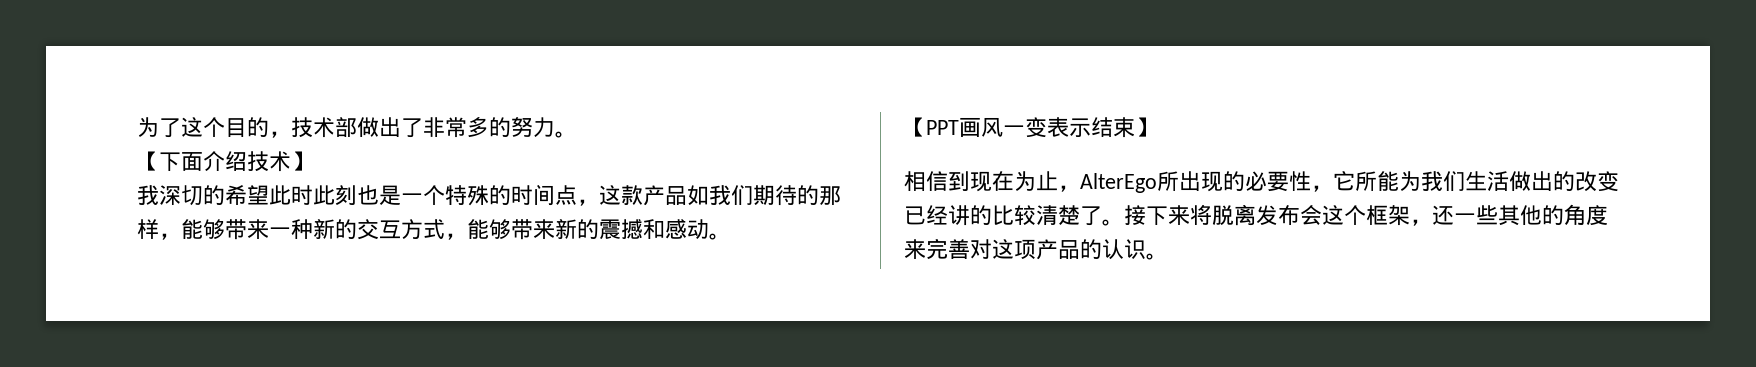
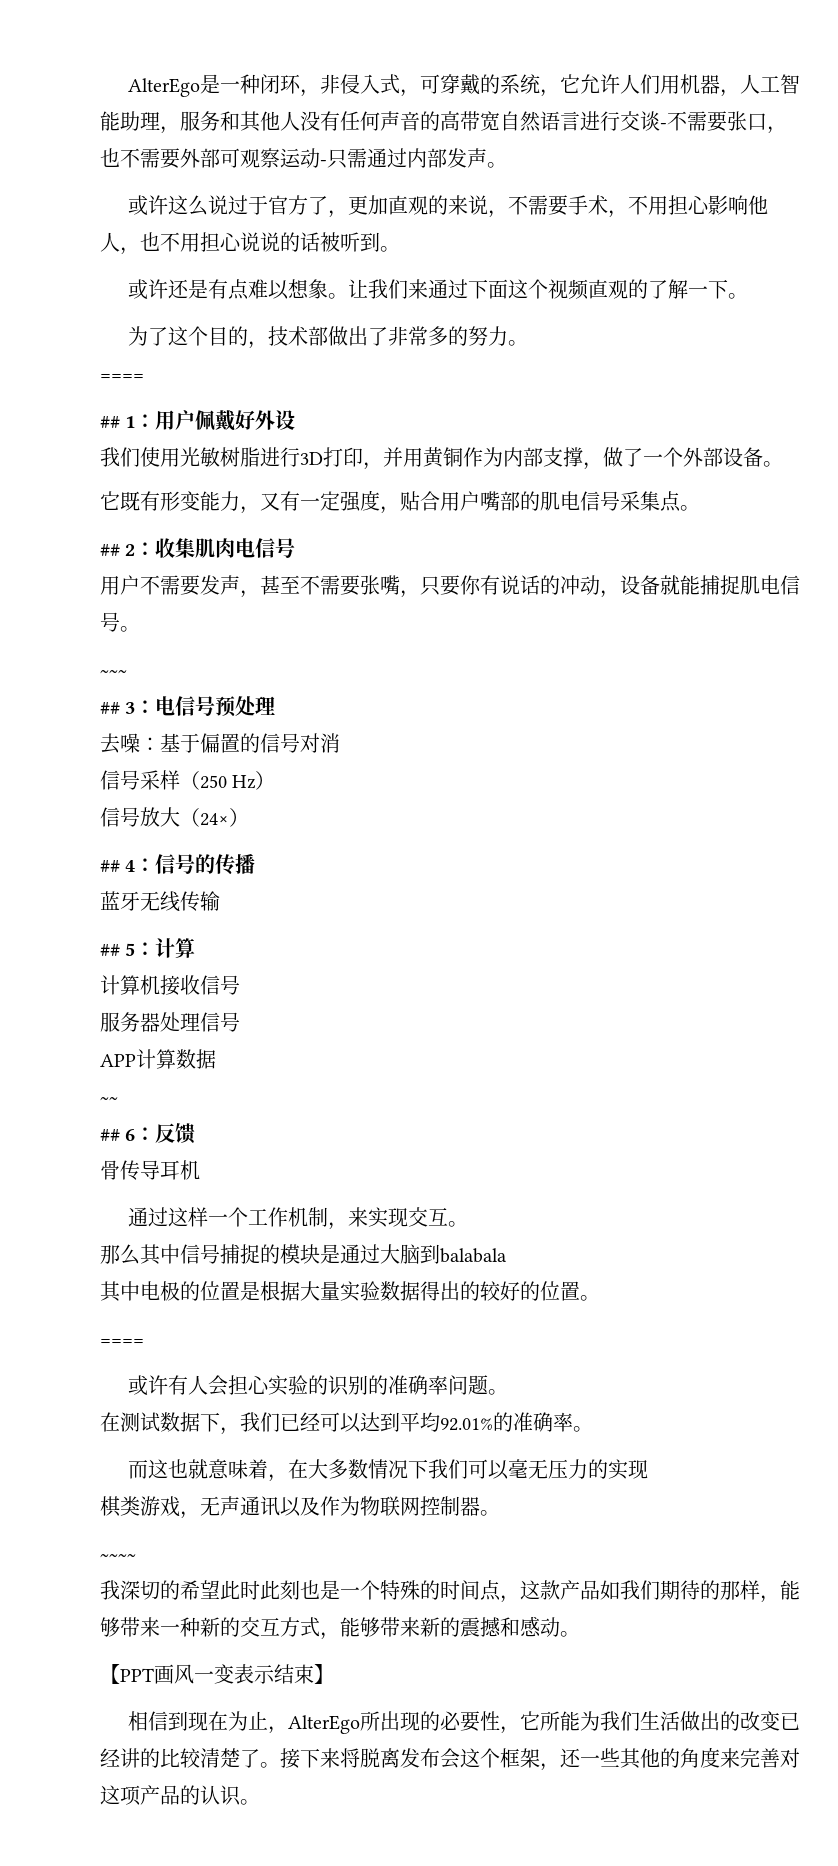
(137, 127) none -> [128,74,801,97] [100,111,787,134] [100,148,507,169] [128,195,769,218] [100,232,400,255] [128,279,749,300] AlterEgo是一种闭环，非侵入式，可穿戴的系统，它允许人们用机器，人工智能助理，服务和其他人没有任何声音的高带宽自然语言进行交谈-不需要张口，也不需要外部可观察运动-只需通过内部发声。 // 或许这么说过于官方了，更加直观的来说，不需要手术，不用担心影响他人，也不用担心说说的话被听到。 // 或许还是有点难以想象。让我们来通过下面这个视频直观的了解一下。 //
[137,151,313,172] 【下面介绍技术】 -> [100,374,144,381] [100,410,296,431] [100,447,783,470] [100,490,700,514] [100,538,296,558] [100,575,800,598] [100,612,140,632] [100,669,127,677] [100,696,276,717] [100,733,340,754] [100,770,276,790] [100,807,249,827] [100,854,256,875] [100,891,220,912] [100,938,196,958] [100,975,240,996] [100,1012,240,1032] [100,1049,216,1069] [100,1096,118,1104] [100,1123,196,1144] [100,1160,200,1180] [128,1207,469,1230] [100,1244,507,1265] [100,1281,600,1302] [100,1339,144,1346] [128,1375,509,1396] [100,1412,593,1435] [128,1459,649,1482] [100,1496,500,1519] [100,1553,136,1561] ==== // ## 1：用户佩戴好外设 // 我们使用光敏树脂进行3D打印，并用黄铜作为内部支撑，做了一个外部设备。 // 它既有形变能力，又有一定强度，贴合用户嘴部的肌电信号采集点。 // ## 2：收集肌肉电信号 // 用户不需要发声，甚至不需要张嘴，只要你有说话的冲动，设备就能捕捉肌电信号。 // ~~~ // ## 3：电信号预处理 // 去噪：基于偏置的信号对消 // 信号采样（250 Hz） // 信号放大（24×） // ## 4：信号的传播 // 蓝牙无线传输 // ## 5：计算 // 计算机接收信号 // 服务器处理信号 // APP计算数据 // ~~ // ## 6：反馈 // 骨传导耳机 // 通过这样一个工作机制，来实现交互。 // 那么其中信号捕捉的模块是通过大脑到balabala // 其中电极的位置是根据大量实验数据得出的较好的位置。 // ==== // 或许有人会担心实验的识别的准确率问题。 // 在测试数据下，我们已经可以达到平均92.01%的准确率。 // 而这也就意味着，在大多数情况下我们可以毫无压力的实现 // 棋类游戏，无声通讯以及作为物联网控制器。 // ~~~~

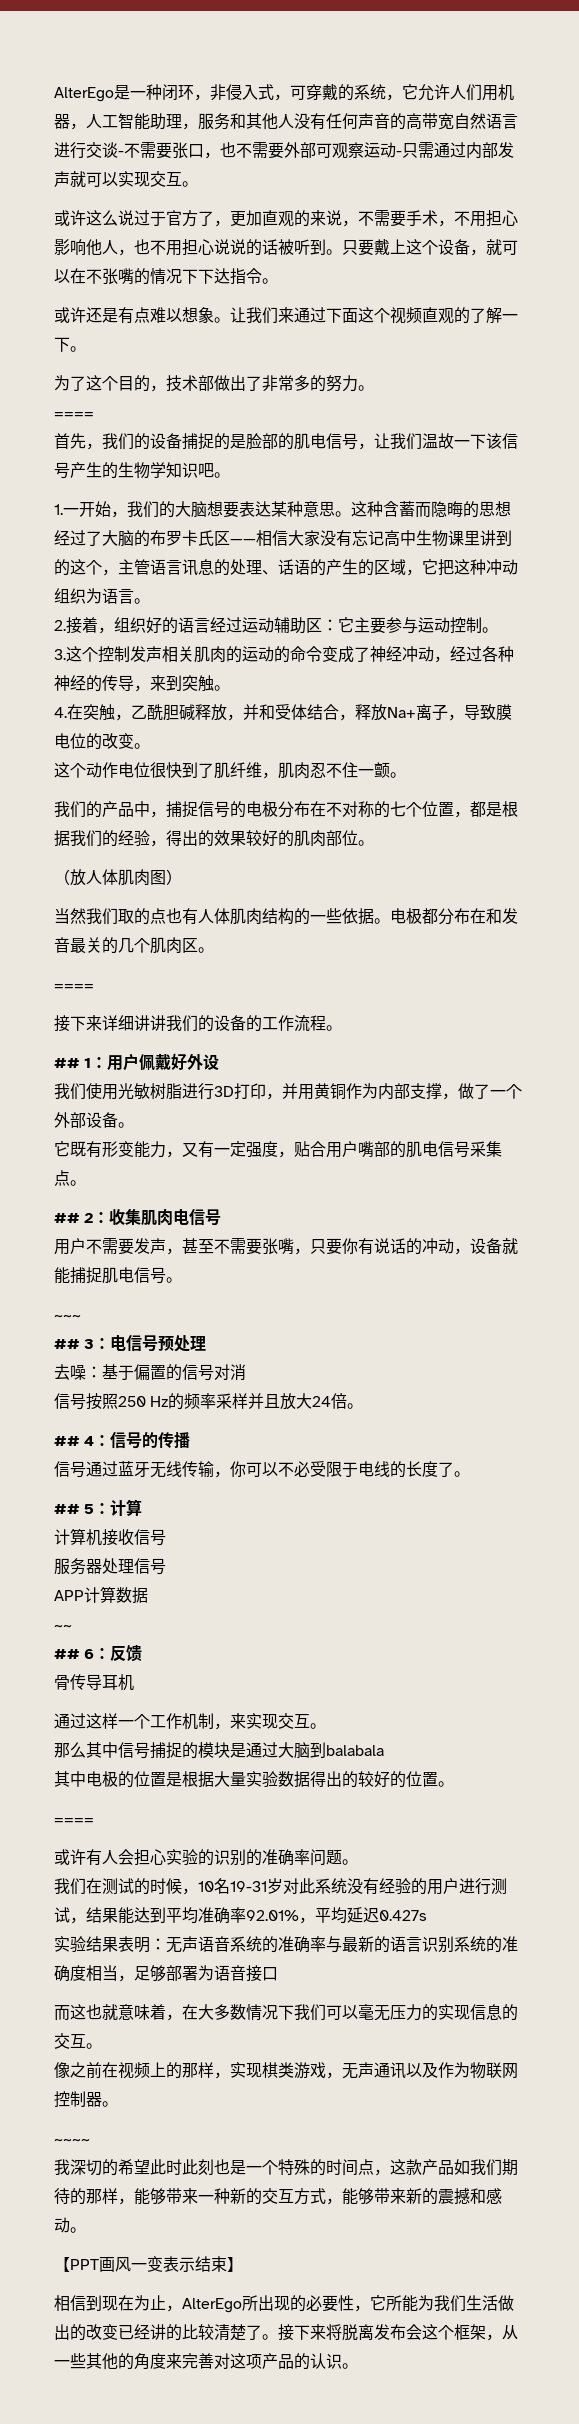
(487, 158) none -> [70,171,182,187] 就可以实现交互
(400, 249) none -> [342,239,518,256] [54,268,278,285] 只要戴上这个设备，就可以在不张嘴的情况下下达指令。
(144, 377) none -> [54,433,518,450] [54,462,230,479] [54,501,511,518] [54,530,512,547] [54,559,518,576] [54,588,150,604] [54,617,498,634] [54,646,514,663] [54,675,230,692] [54,704,512,721] [54,733,150,750] [54,762,406,779] [54,801,518,818] [54,830,374,847] [54,869,182,886] [54,908,518,925] [54,937,214,954] [54,984,94,990] [54,1015,342,1032] // 首先，我们的设备捕捉的是脸部的肌电信号，让我们温故一下该信号产生的生物学知识吧。 // 1.一开始，我们的大脑想要表达某种意思。这种含蓄而隐晦的思想经过了大脑的布罗卡氏区——相信大家没有忘记高中生物课里讲到的这个，主管语言讯息的处理、话语的产生的区域，它把这种冲动组织为语言。 // 2.接着，组织好的语言经过运动辅助区：它主要参与运动控制。 // 3.这个控制发声相关肌肉的运动的命令变成了神经冲动，经过各种神经的传导，来到突触。 // 4.在突触，乙酰胆碱释放，并和受体结合，释放Na+离子，导致膜电位的改变。 // 这个动作电位很快到了肌纤维，肌肉忍不住一颤。 // 我们的产品中，捕捉信号的电极分布在不对称的七个位置，都是根据我们的经验，得出的效果较好的肌肉部位。 // （放人体肌肉图） // 当然我们取的点也有人体肌肉结构的一些依据。电极都分布在和发音最关的几个肌肉区。 // ==== // 接下来详细讲讲我们的设备的工作流程。
[140,770,276,790] [100,807,249,827] 采样（250 Hz） // 信号放大（24×） -> [86,1393,364,1410] 按照250 Hz的频率采样并且放大24倍。
(256, 864) none -> [54,1461,118,1478] 信号通过
(220, 901) none -> [214,1461,470,1478] ，你可以不必受限于电线的长度了。
[100,1412,593,1435] 在测试数据下，我们已经可以达到平均92.01%的准确率。 -> [54,1878,507,1895] [54,1907,427,1924] [54,1936,518,1953] [54,1965,278,1982] 我们在测试的时候，10名19-31岁对此系统没有经验的用户进行测试，结果能达到平均准确率92.01%，平均延迟0.427s // 实验结果表明：无声语音系统的准确率与最新的语言识别系统的准确度相当，足够部署为语音接口
(649, 1469) // -> [470,2004,518,2021] [54,2033,102,2049] [54,2062,262,2079] 信息的交互。 // 像之前在视频上的那样，实现
[560,1748,581,1768] 还 -> [502,2325,518,2340] 从

